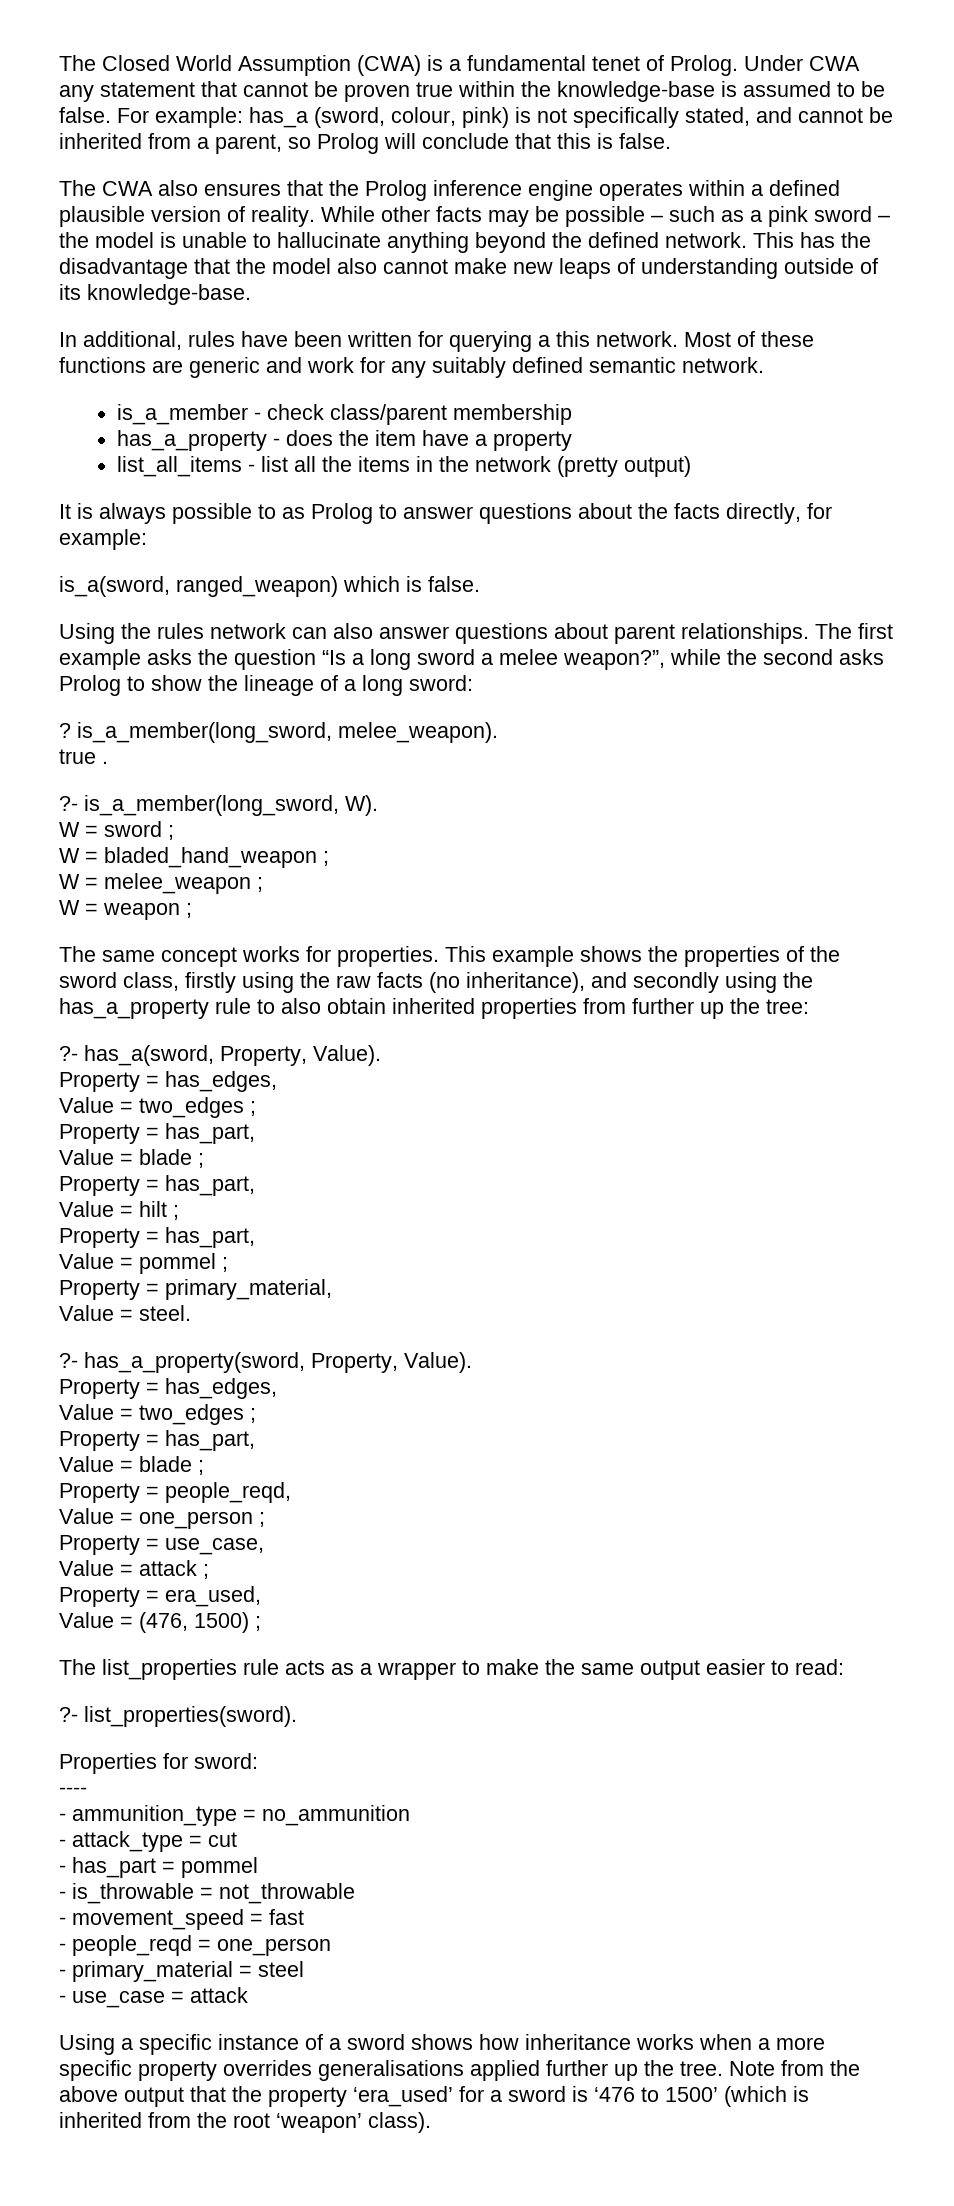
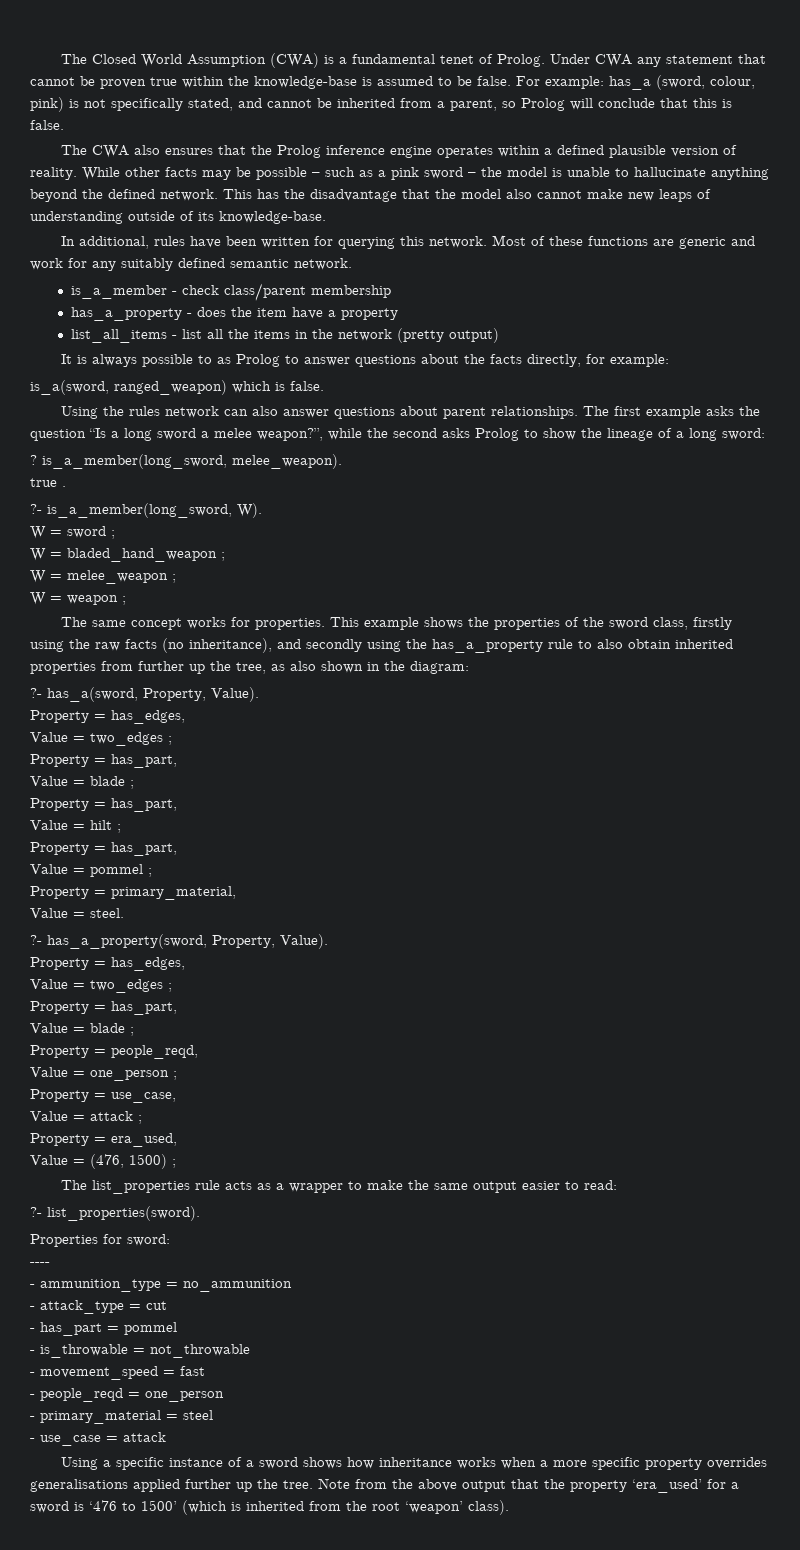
[538,335,550,347] a -> (395, 243) none
[766,999,809,1014] tree: -> [236,661,469,674] tree, as also shown in the diagram:

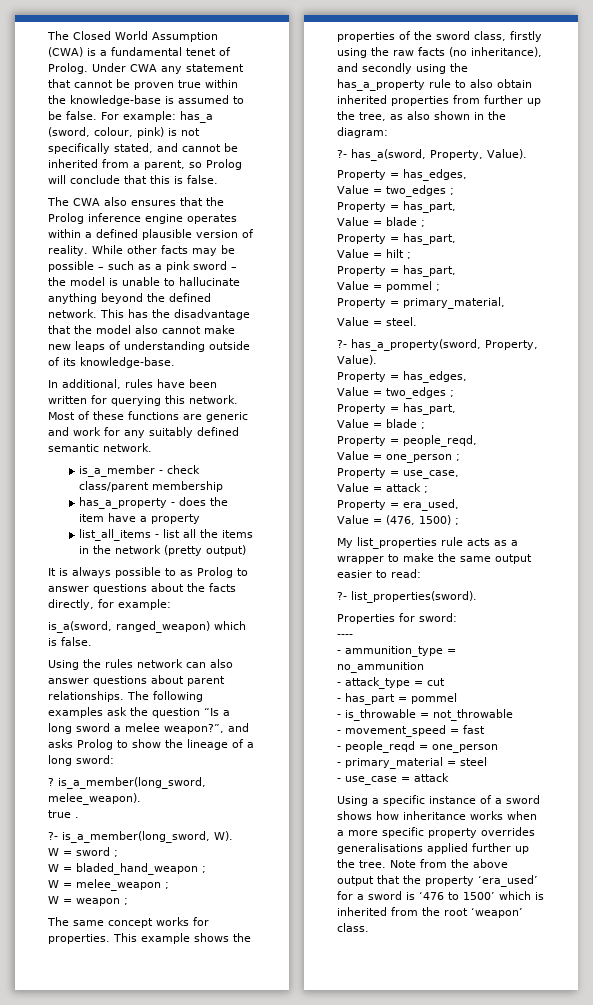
[613,406,734,419] first example asks -> [153,691,203,702] [48,707,127,718] following examples ask
[328,428,437,440] while the second -> [228,723,249,732] and
[60,1180,87,1190] The -> [337,538,353,548] My
[182,1500,227,1515] (which -> [499,891,531,900] which
[468,1500,509,1515] class). -> [337,923,369,932] class.

